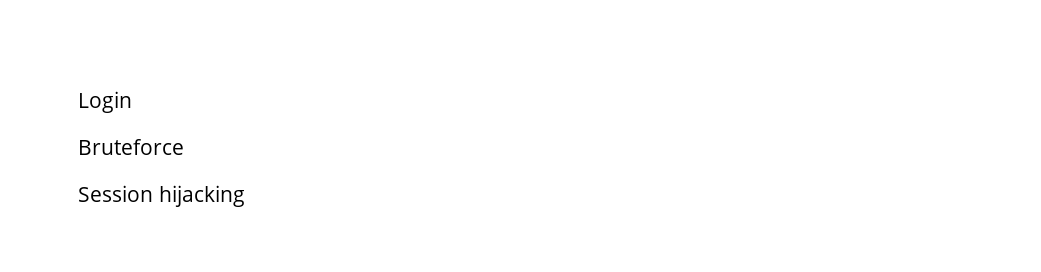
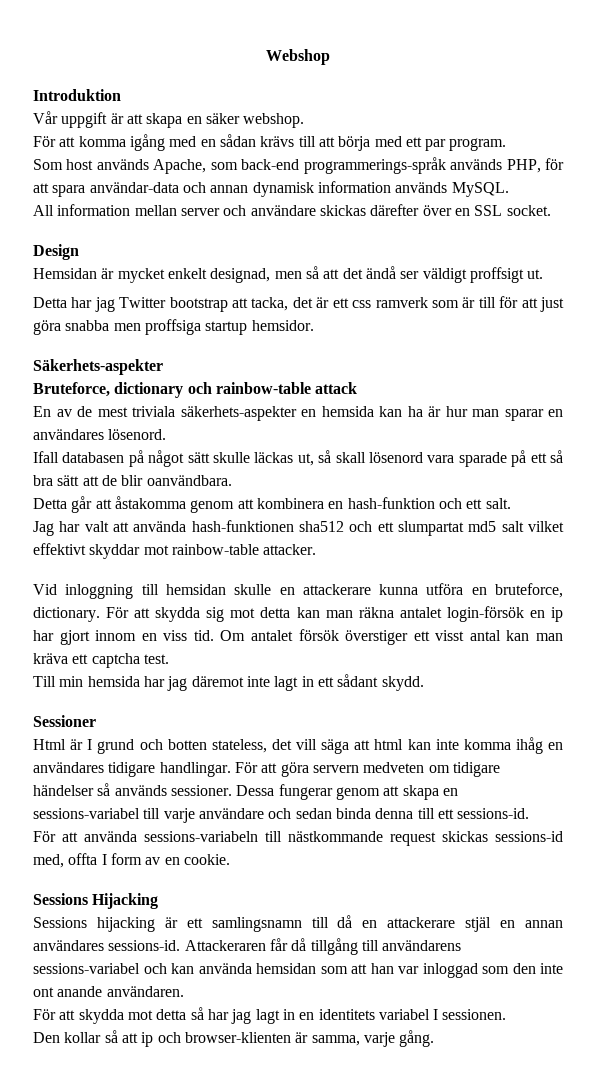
[78,91,132,113] [78,139,184,155] [78,185,245,207] Login // Bruteforce // Session hijacking -> [266,49,330,65] [33,89,121,101] [33,111,305,128] [33,134,507,151] [33,157,564,174] [33,181,509,197] [33,204,551,216] [33,244,79,260] [33,266,544,283] [33,296,565,312] [33,319,314,335] [33,359,163,375] [33,382,358,398] [33,406,563,421] [33,429,167,440] [33,450,563,467] [33,475,232,486] [33,496,511,513] [33,520,564,536] [33,543,317,559] [33,583,563,599] [33,606,564,622] [33,629,563,645] [33,653,169,668] [33,674,424,691] [33,715,96,727] [33,737,563,754] [33,762,500,777] [33,783,458,800] [33,808,530,823] [33,831,563,846] [33,853,230,868] [33,893,159,909] [33,915,564,932] [33,938,462,955] [33,963,563,978] [33,986,184,997] [33,1007,507,1024] [33,1030,435,1047] Webshop // Introduktion // Vår uppgift är att skapa en säker webshop. // För att komma igång med en sådan krävs till att börja med ett par program. // Som host används Apache, som back-end programmerings-språk används PHP, för att spara användar-data och annan dynamisk information används MySQL. // All information mellan server och användare skickas därefter över en SSL socket. // Design // Hemsidan är mycket enkelt designad, men så att det ändå ser väldigt proffsigt ut. // Detta har jag Twitter bootstrap att tacka, det är ett css ramverk som är till för att just göra snabba men proffsiga startup hemsidor. // Säkerhets-aspekter // Bruteforce, dictionary och rainbow-table attack // En av de mest triviala säkerhets-aspekter en hemsida kan ha är hur man sparar en användares lösenord. // Ifall databasen på något sätt skulle läckas ut, så skall lösenord vara sparade på ett så bra sätt att de blir oanvändbara. // Detta går att åstakomma genom att kombinera en hash-funktion och ett salt. // Jag har valt att använda hash-funktionen sha512 och ett slumpartat md5 salt vilket effektivt skyddar mot rainbow-table attacker. // Vid inloggning till hemsidan skulle en attackerare kunna utföra en bruteforce, dictionary. För att skydda sig mot detta kan man räkna antalet login-försök en ip har gjort innom en viss tid. Om antalet försök överstiger ett visst antal kan man kräva ett captcha test. // Till min hemsida har jag däremot inte lagt in ett sådant skydd. // Sessioner // Html är I grund och botten stateless, det vill säga att html kan inte komma ihåg en användares tidigare handlingar. För att göra servern medveten om tidigare händelser så används sessioner. Dessa fungerar genom att skapa en sessions-variabel till varje användare och sedan binda denna till ett sessions-id. // För att använda sessions-variabeln till nästkommande request skickas sessions-id med, offta I form av en cookie. // Sessions Hijacking // Sessions hijacking är ett samlingsnamn till då en attackerare stjäl en annan användares sessions-id. Attackeraren får då tillgång till användarens sessions-variabel och kan använda hemsidan som att han var inloggad som den inte ont anande användaren. // För att skydda mot detta så har jag lagt in en identitets variabel I sessionen. // Den kollar så att ip och browser-klienten är samma, varje gång.

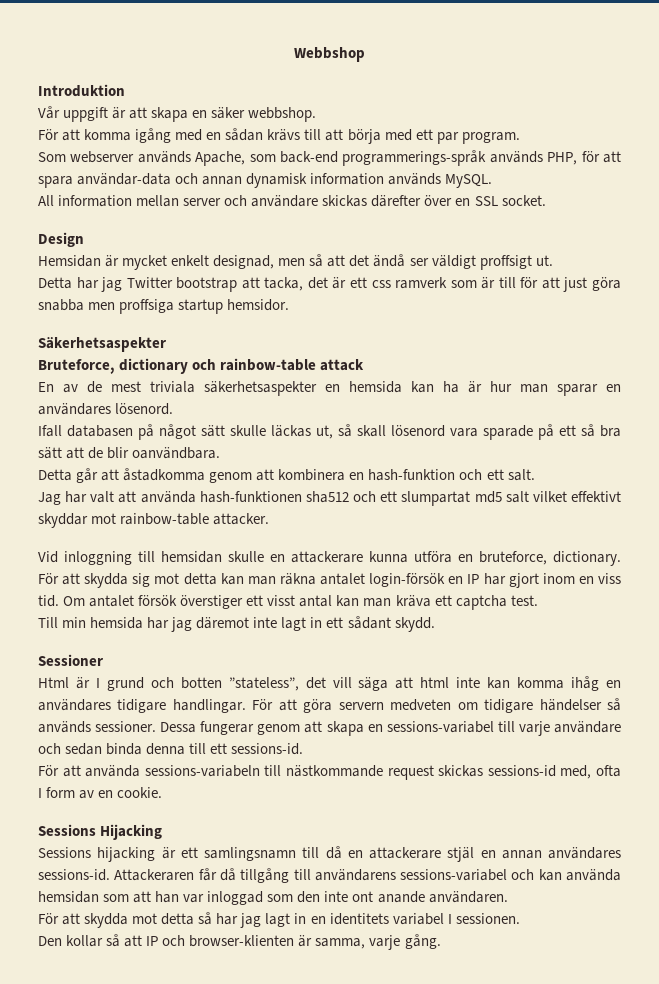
[266,49,330,65] Webshop -> [294,47,365,62] Webbshop
[243,113,305,128] webshop. -> [248,107,317,122] webbshop.
[66,159,94,170] host -> [70,151,135,163] webserver
[33,359,163,375] Säkerhets-aspekter -> [38,337,166,352] Säkerhetsaspekter
[180,406,297,421] säkerhets-aspekter -> [204,381,317,396] säkerhetsaspekter
[114,496,186,509] åstakomma -> [123,468,206,481] åstadkomma
[551,607,564,622] ip -> [467,574,480,584] IP
[95,630,137,641] innom -> [542,573,575,584] inom
[211,739,267,753] stateless, -> [228,677,299,691] ”stateless”,
[407,739,459,750] kan inte -> [456,677,511,689] inte kan
[68,853,98,865] offta -> [596,765,622,777] ofta
[141,1032,154,1047] ip -> [146,936,159,946] IP

